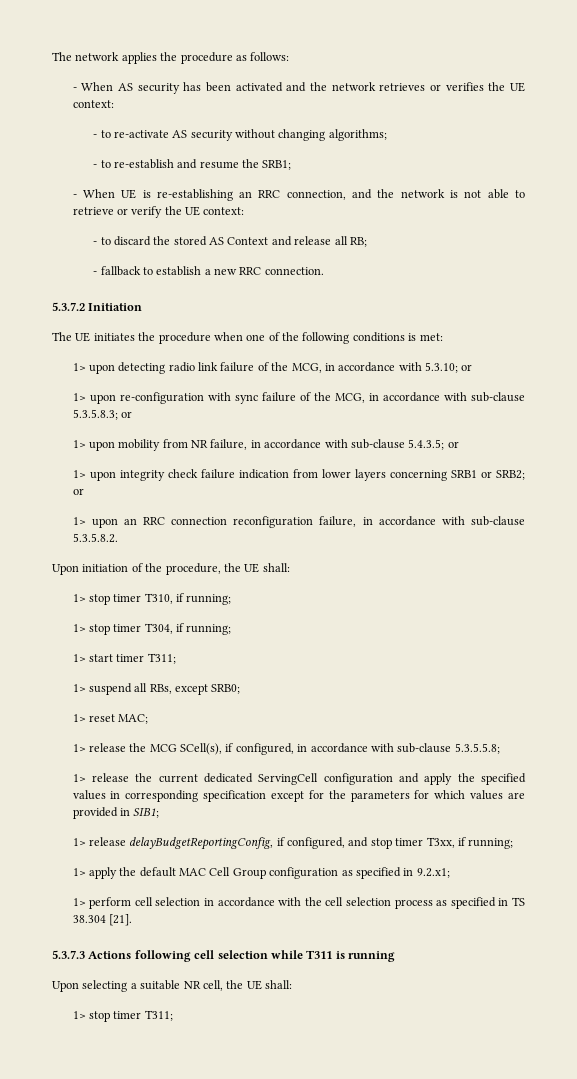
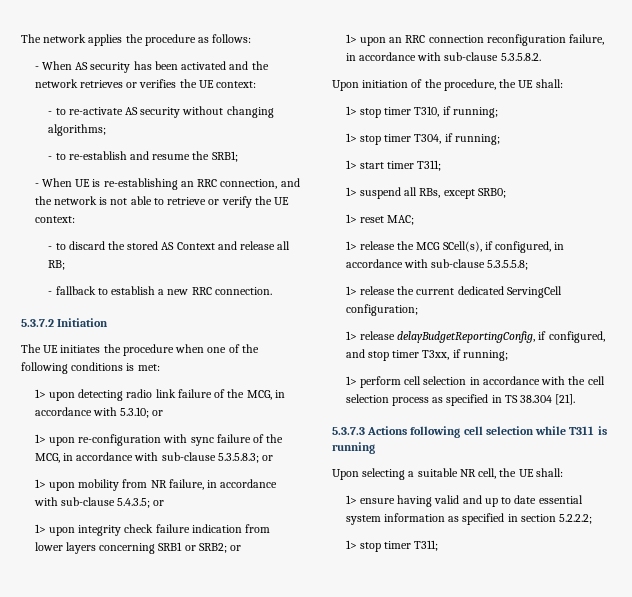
[323,773,527,785] [72,790,525,802] [72,807,160,819] configuration and apply the specified values in corresponding specification except for the parameters for which values are provided in SIB1; -> [345,304,418,316] configuration;
[72,867,450,879] // 1> apply the default MAC Cell Group configuration as specified in 9.2.x1; -> (508, 355) none
(292, 984) none -> [345,495,583,507] [345,513,593,525] // 1> ensure having valid and up to date essential system information as specified in section 5.2.2.2;

